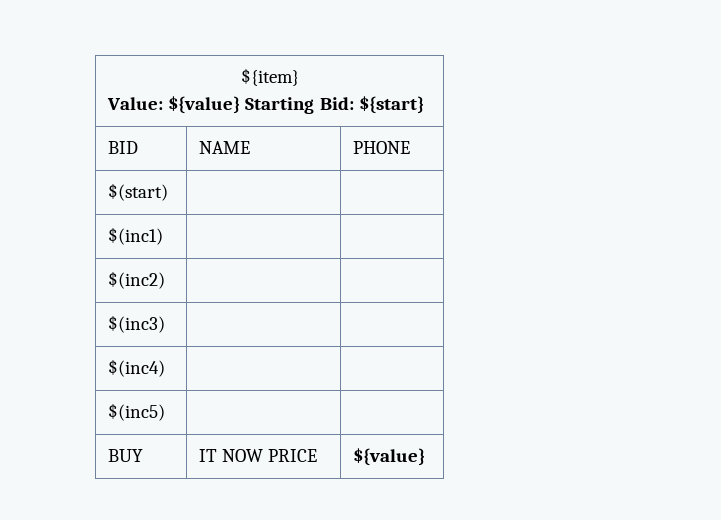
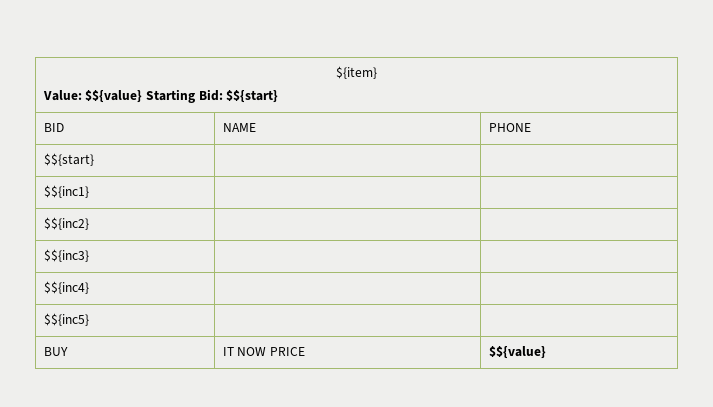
[168,96,241,114] ${value} -> [85,90,143,103] $${value}
[358,96,424,114] ${start} -> [226,90,279,103] $${start}
[108,183,169,201] [108,227,164,245] [108,271,166,289] [108,315,166,333] [108,359,166,377] [108,403,166,421] $(start) | | // $(inc1) | | // $(inc2) | | // $(inc3) | | // $(inc4) | | // $(inc5) -> [43,153,94,166] [43,185,89,198] [43,217,89,230] [43,249,89,262] [43,281,89,294] [43,313,89,326] $${start} | | // $${inc1} | | // $${inc2} | | // $${inc3} | | // $${inc4} | | // $${inc5}
[353,448,426,466] ${value} -> [488,346,546,359] $${value}

